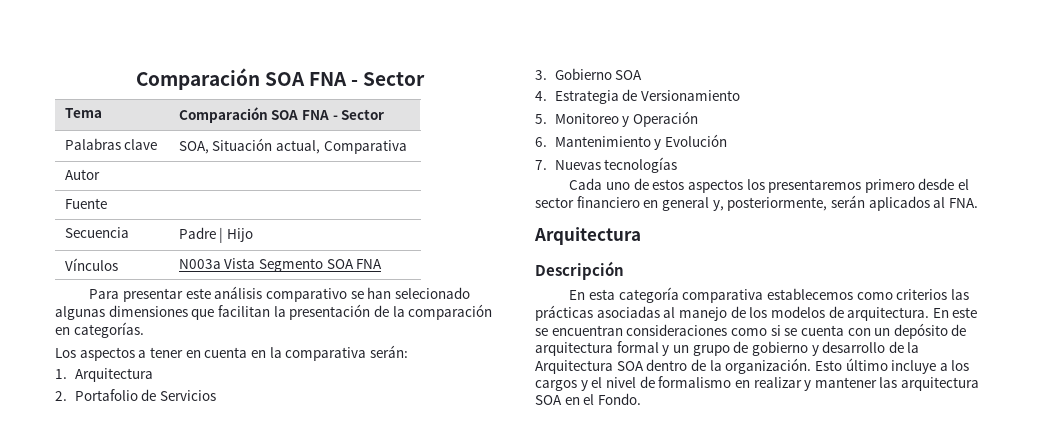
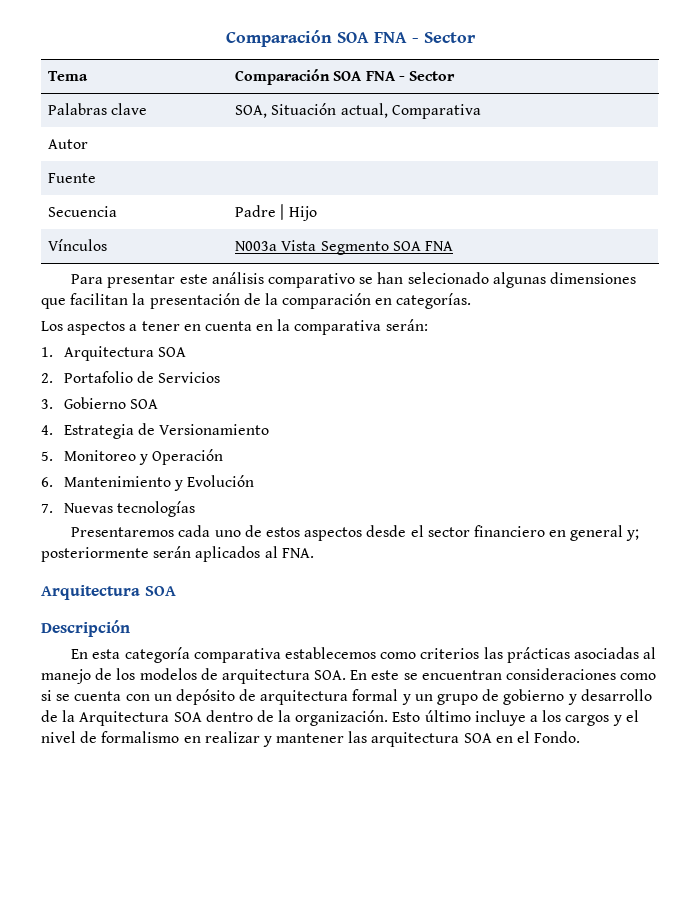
(153, 375) none -> [157,347,186,357] SOA
[569,178,603,190] Cada -> [71,525,211,537] Presentaremos cada
[746,179,915,193] los presentaremos primero -> (363, 534) none
[712,197,828,211] y, posteriormente, -> [626,529,640,541] [41,547,149,562] y; posteriormente
(641, 236) none -> [144,586,176,596] SOA
[847,307,930,321] arquitectura. -> [221,669,347,684] arquitectura SOA.

